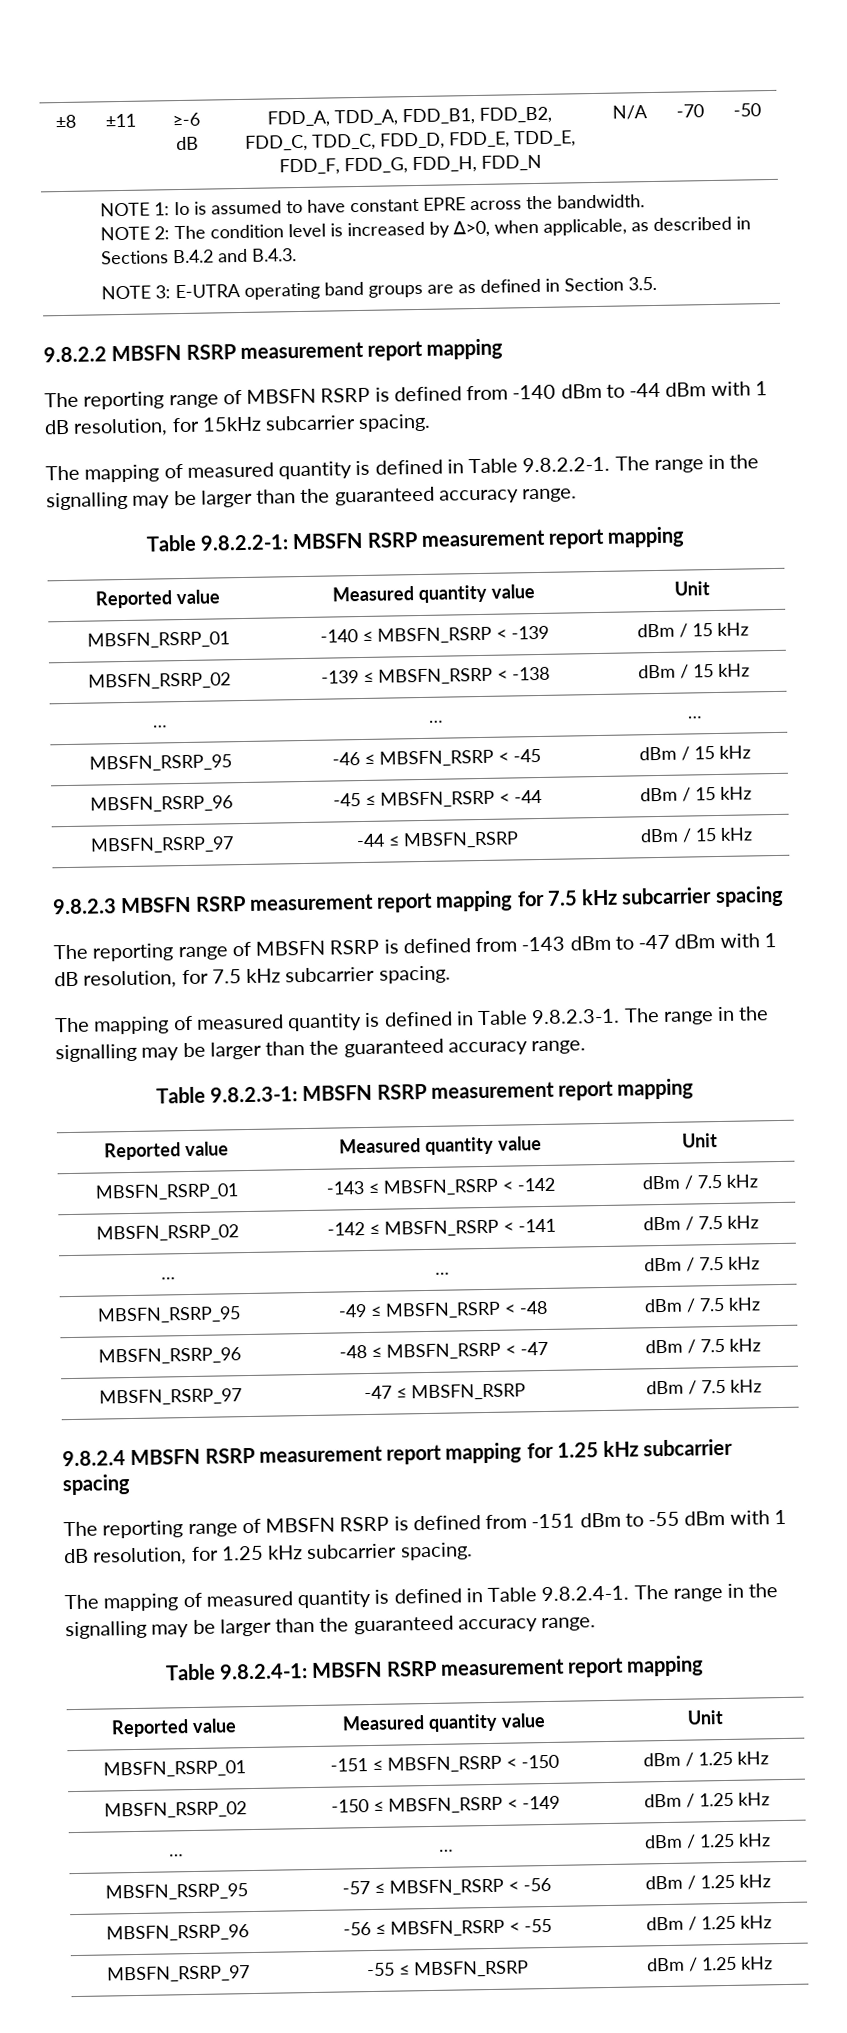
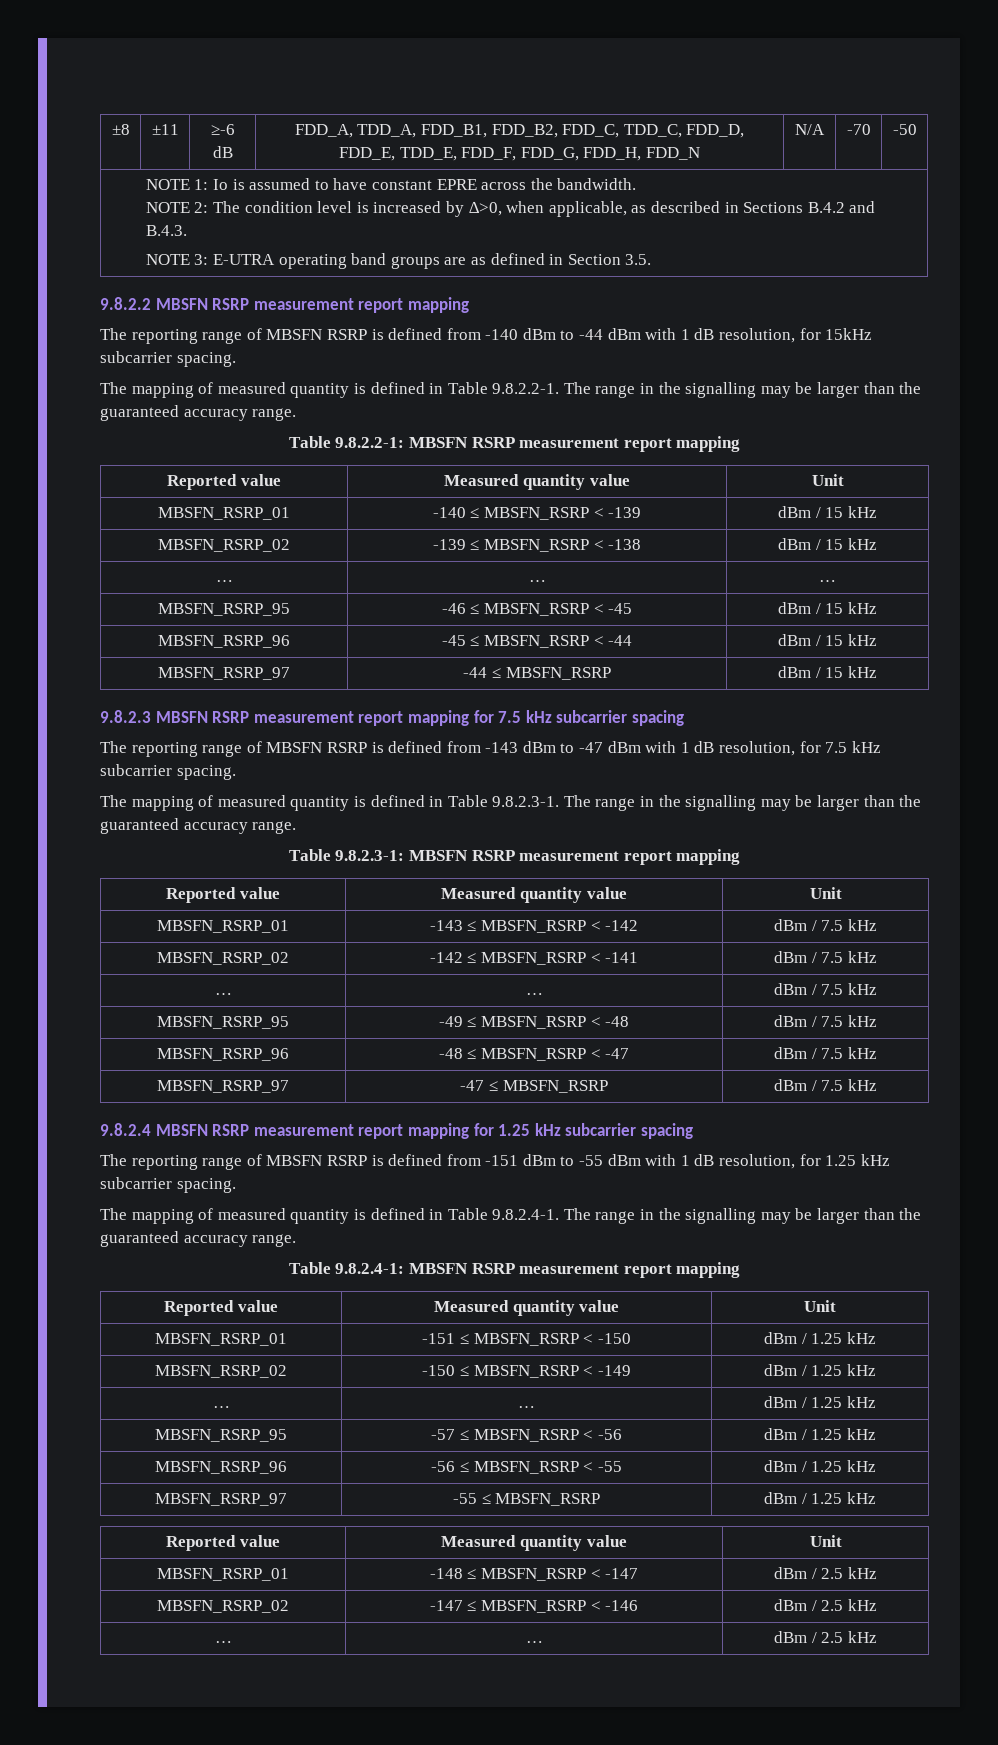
(773, 1963) none -> [166,1535,280,1551] [441,1535,627,1551] [809,1535,842,1547] [157,1568,289,1581] [429,1568,639,1581] [774,1567,877,1579] [157,1600,289,1613] [429,1600,639,1613] [774,1599,877,1611] [214,1641,232,1643] [525,1641,543,1643] [774,1631,877,1643] // Reported value | Measured quantity value | Unit // MBSFN_RSRP_01 | -148 ≤ MBSFN_RSRP < -147 | dBm / 2.5 kHz // MBSFN_RSRP_02 | -147 ≤ MBSFN_RSRP < -146 | dBm / 2.5 kHz // … | … | dBm / 2.5 kHz

